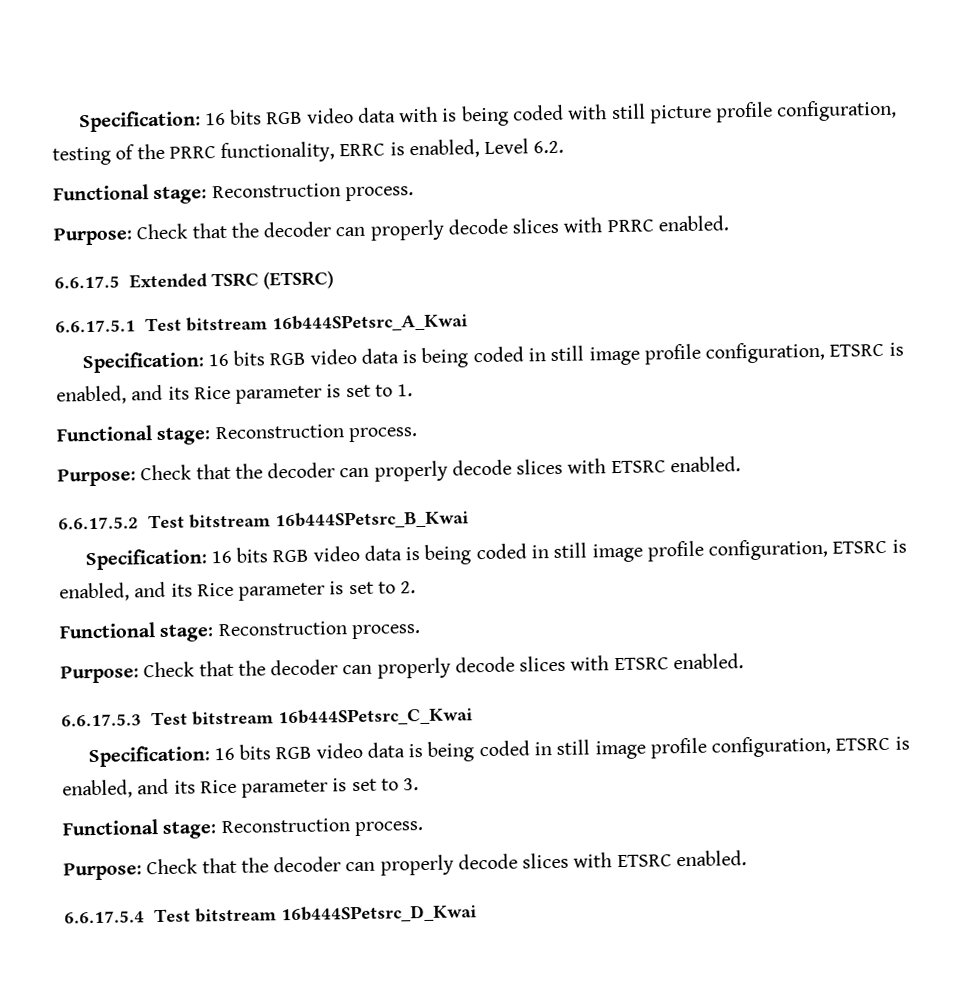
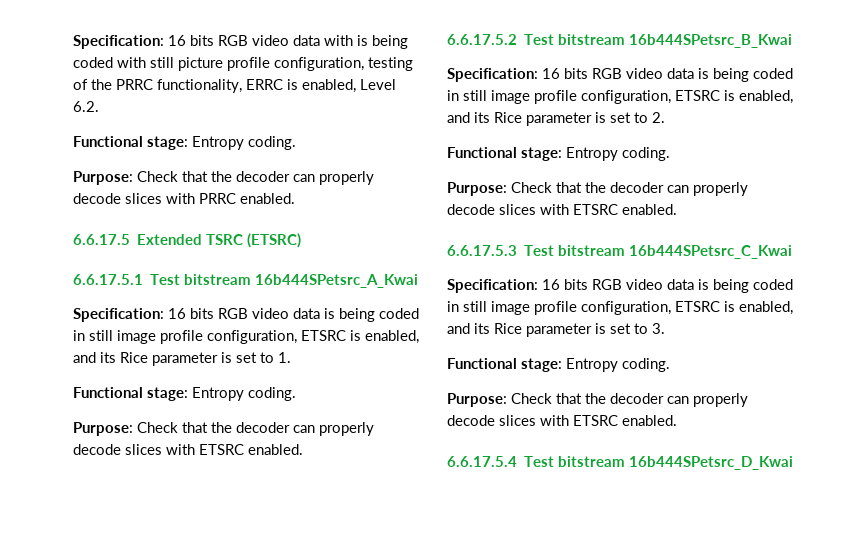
[211,183,414,202] Reconstruction process. -> [192,136,296,150] Entropy coding.
[214,424,418,443] Reconstruction process. -> [192,387,296,401] Entropy coding.
[217,621,421,640] Reconstruction process. -> [566,147,670,161] Entropy coding.
[220,818,424,837] Reconstruction process. -> [566,358,670,372] Entropy coding.

